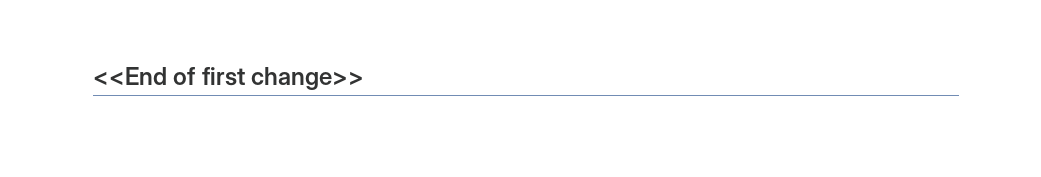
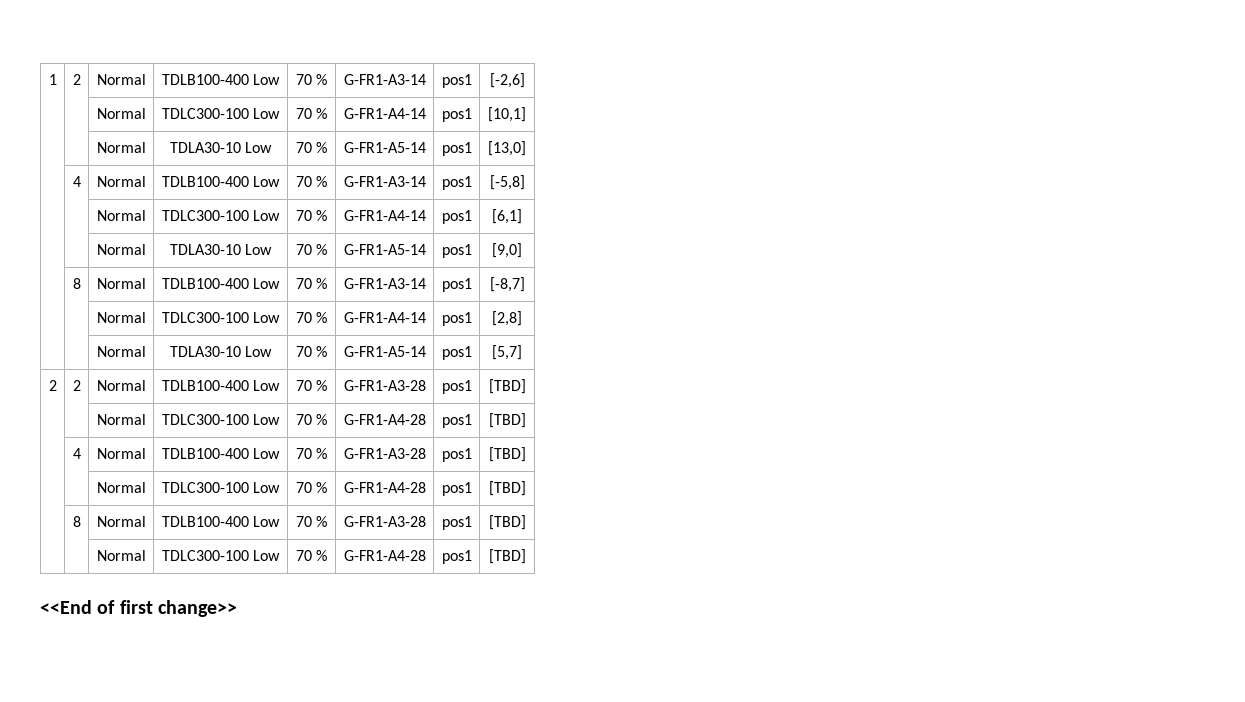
(93, 76) none -> [48,74,57,85] [72,74,81,85] [96,74,146,85] [161,74,281,85] [295,74,328,85] [343,74,426,85] [441,74,472,88] [489,73,525,88] [96,108,146,119] [161,108,281,119] [295,108,328,119] [343,108,426,119] [441,108,472,122] [488,107,526,122] [96,142,146,153] [169,142,273,153] [295,142,328,153] [343,142,426,153] [441,142,472,156] [488,141,526,156] [72,176,81,187] [96,176,146,187] [161,176,281,187] [295,176,328,187] [343,176,426,187] [441,176,472,190] [489,175,525,190] [96,210,146,221] [161,210,281,221] [295,210,328,221] [343,210,426,221] [441,210,472,224] [492,209,522,224] [96,244,146,255] [169,244,273,255] [295,244,328,255] [343,244,426,255] [441,244,472,258] [492,243,522,258] [72,278,81,289] [96,278,146,289] [161,278,281,289] [295,278,328,289] [343,278,426,289] [441,278,472,292] [489,277,525,292] [96,312,146,323] [161,312,281,323] [295,312,328,323] [343,312,426,323] [441,312,472,326] [492,311,522,326] [96,346,146,357] [169,346,273,357] [295,346,328,357] [343,346,426,357] [441,346,472,360] [492,345,522,360] [48,380,57,391] [72,380,81,391] [96,380,146,391] [161,380,281,391] [295,380,328,391] [343,380,426,391] [441,380,472,394] [488,379,526,394] [96,414,146,425] [161,414,281,425] [295,414,328,425] [343,414,426,425] [441,414,472,428] [488,413,526,428] [72,448,81,459] [96,448,146,459] [161,448,281,459] [295,448,328,459] [343,448,426,459] [441,448,472,462] [488,447,526,462] [96,482,146,493] [161,482,281,493] [295,482,328,493] [343,482,426,493] [441,482,472,496] [488,481,526,496] [72,516,81,527] [96,516,146,527] [161,516,281,527] [295,516,328,527] [343,516,426,527] [441,516,472,530] [488,515,526,530] [96,550,146,561] [161,550,281,561] [295,550,328,561] [343,550,426,561] [441,550,472,564] [488,549,526,564] 1 | 2 | Normal | TDLB100-400 Low | 70 % | G-FR1-A3-14 | pos1 | [-2,6] // | | Normal | TDLC300-100 Low | 70 % | G-FR1-A4-14 | pos1 | [10,1] // | | Normal | TDLA30-10 Low | 70 % | G-FR1-A5-14 | pos1 | [13,0] // | 4 | Normal | TDLB100-400 Low | 70 % | G-FR1-A3-14 | pos1 | [-5,8] // | | Normal | TDLC300-100 Low | 70 % | G-FR1-A4-14 | pos1 | [6,1] // | | Normal | TDLA30-10 Low | 70 % | G-FR1-A5-14 | pos1 | [9,0] // | 8 | Normal | TDLB100-400 Low | 70 % | G-FR1-A3-14 | pos1 | [-8,7] // | | Normal | TDLC300-100 Low | 70 % | G-FR1-A4-14 | pos1 | [2,8] // | | Normal | TDLA30-10 Low | 70 % | G-FR1-A5-14 | pos1 | [5,7] // 2 | 2 | Normal | TDLB100-400 Low | 70 % | G-FR1-A3-28 | pos1 | [TBD] // | | Normal | TDLC300-100 Low | 70 % | G-FR1-A4-28 | pos1 | [TBD] // | 4 | Normal | TDLB100-400 Low | 70 % | G-FR1-A3-28 | pos1 | [TBD] // | | Normal | TDLC300-100 Low | 70 % | G-FR1-A4-28 | pos1 | [TBD] // | 8 | Normal | TDLB100-400 Low | 70 % | G-FR1-A3-28 | pos1 | [TBD] // | | Normal | TDLC300-100 Low | 70 % | G-FR1-A4-28 | pos1 | [TBD] //

